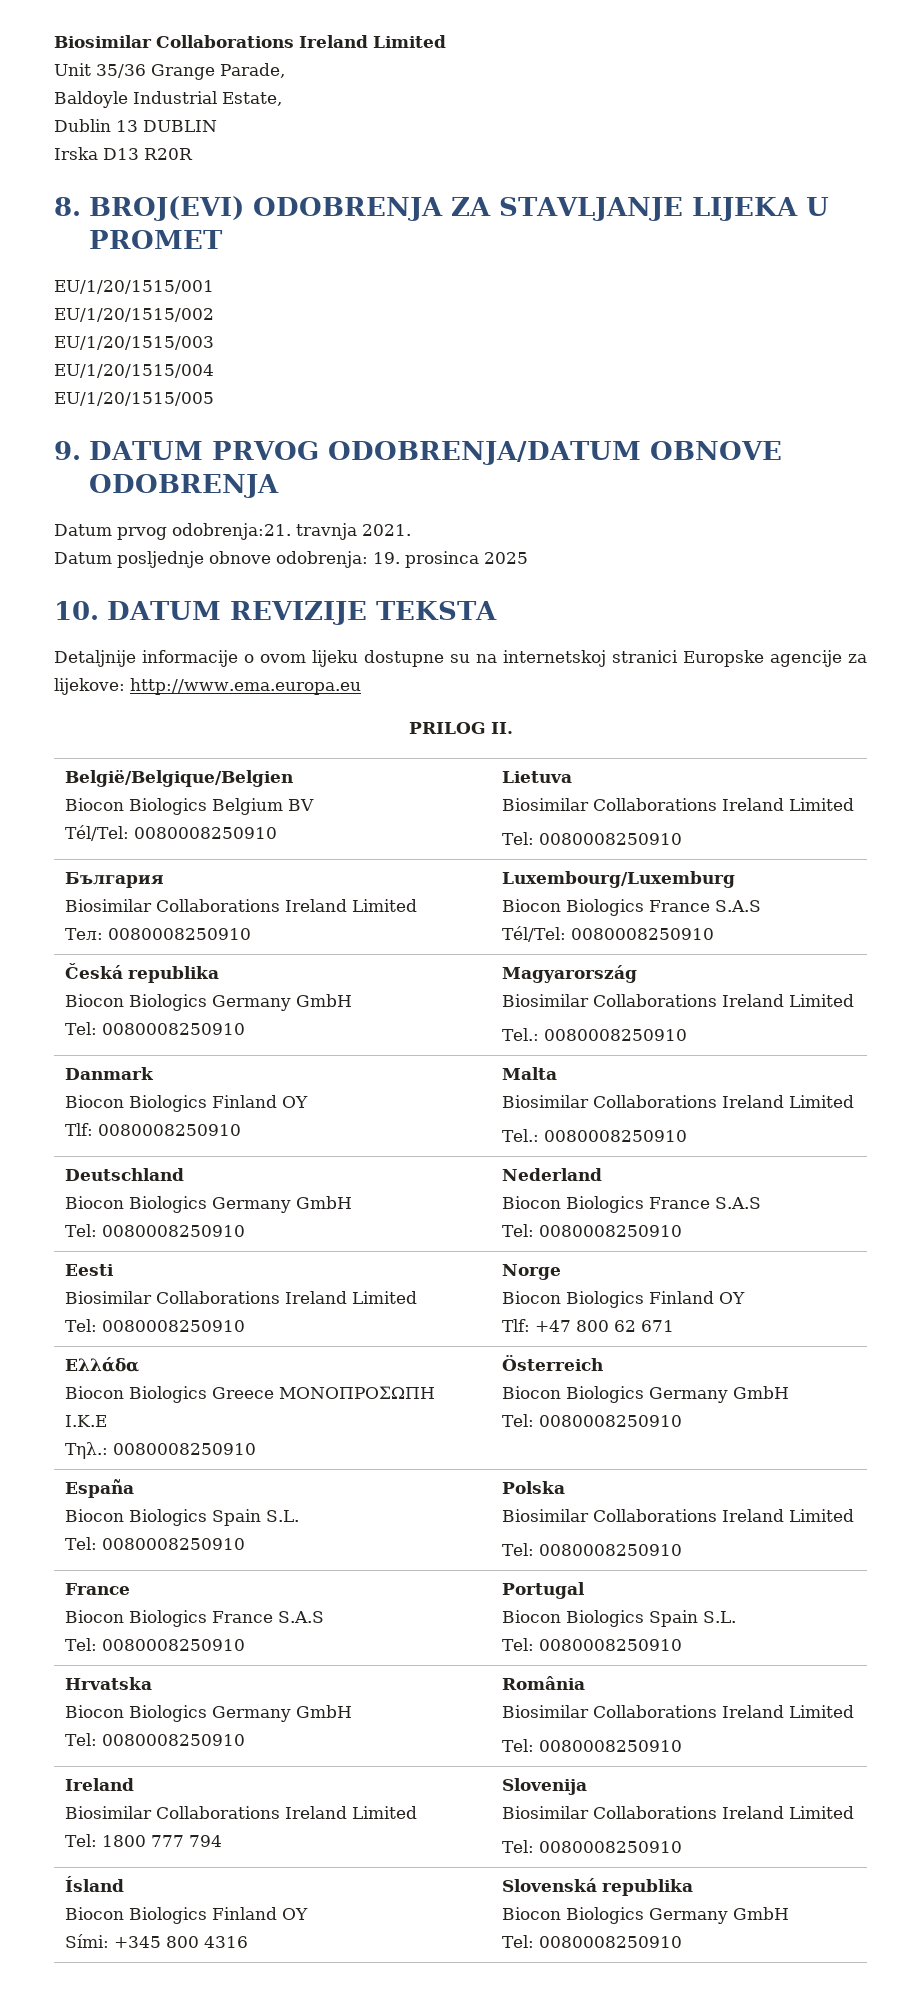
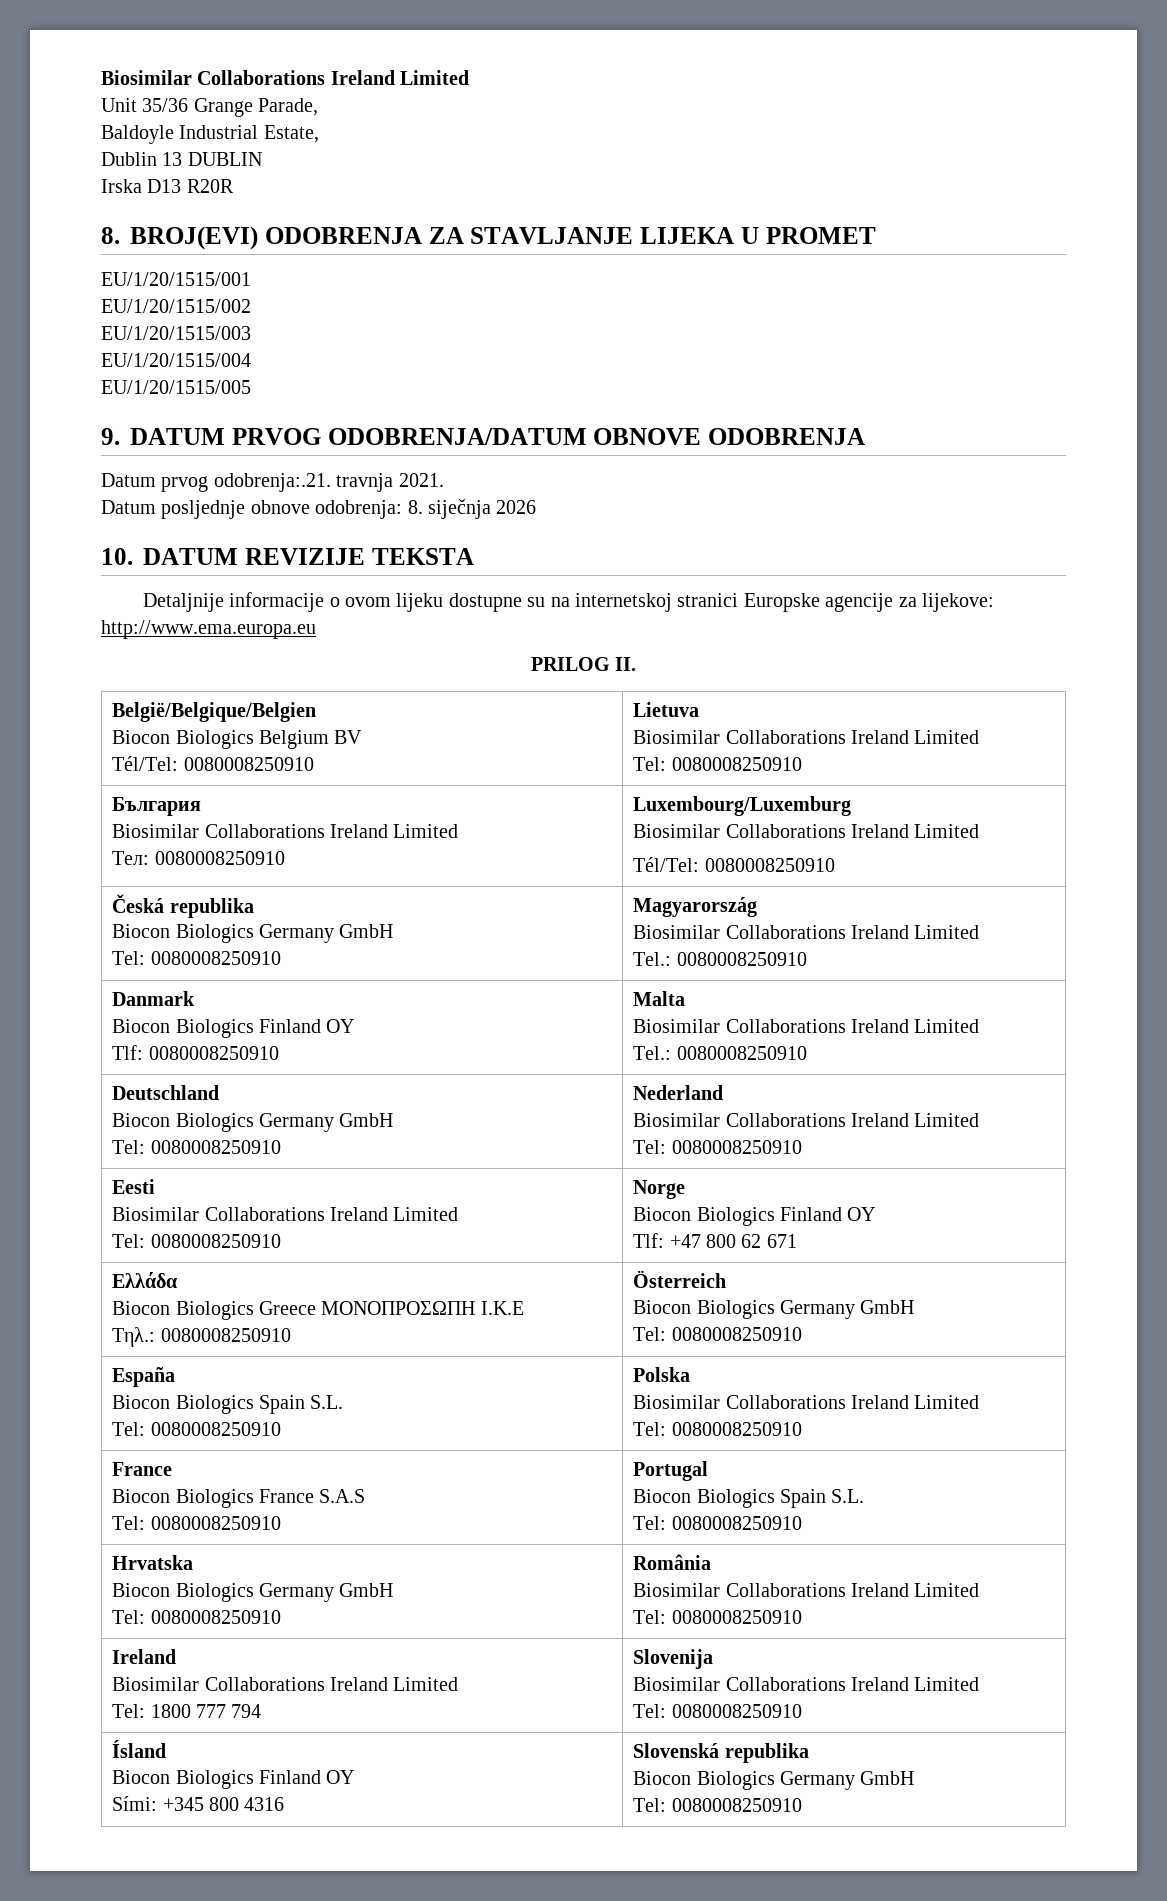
[172,523,291,540] odobrenja:21. -> [213,473,331,492] odobrenja:.21.
[373,551,528,568] 19. prosinca 2025 -> [407,499,537,519] 8. siječnja 2026
[502,899,762,916] Biocon Biologics France S.A.S -> [633,824,980,838] Biosimilar Collaborations Ireland Limited
[502,1196,762,1213] Biocon Biologics France S.A.S -> [633,1113,980,1127] Biosimilar Collaborations Ireland Limited

